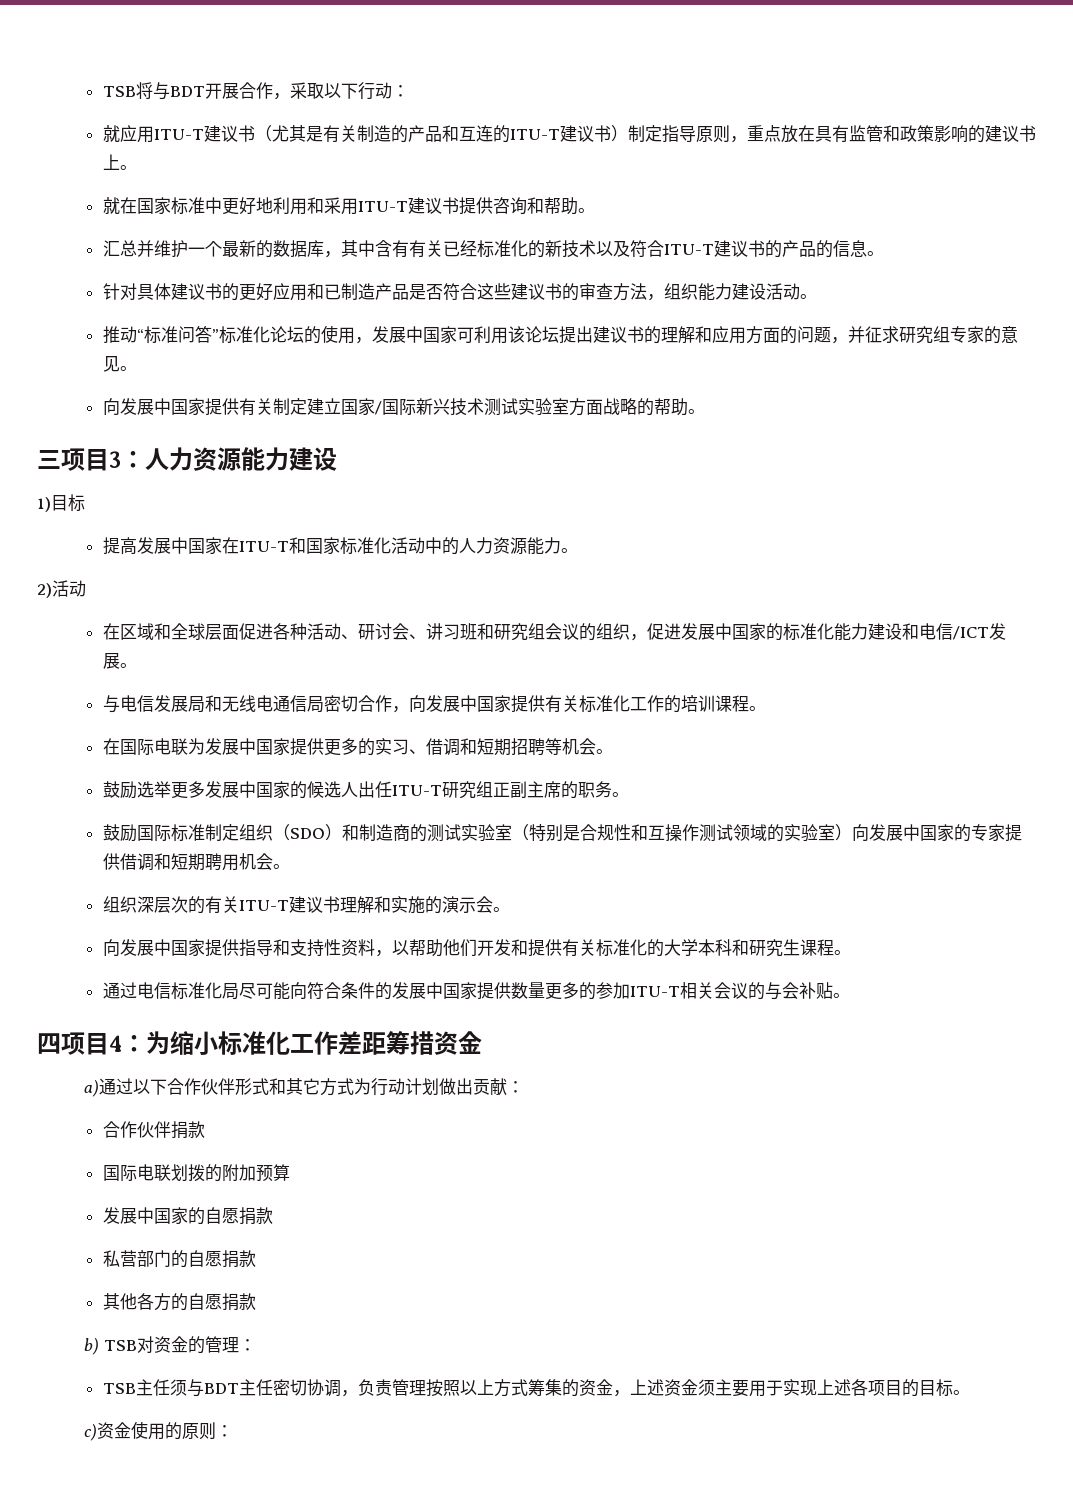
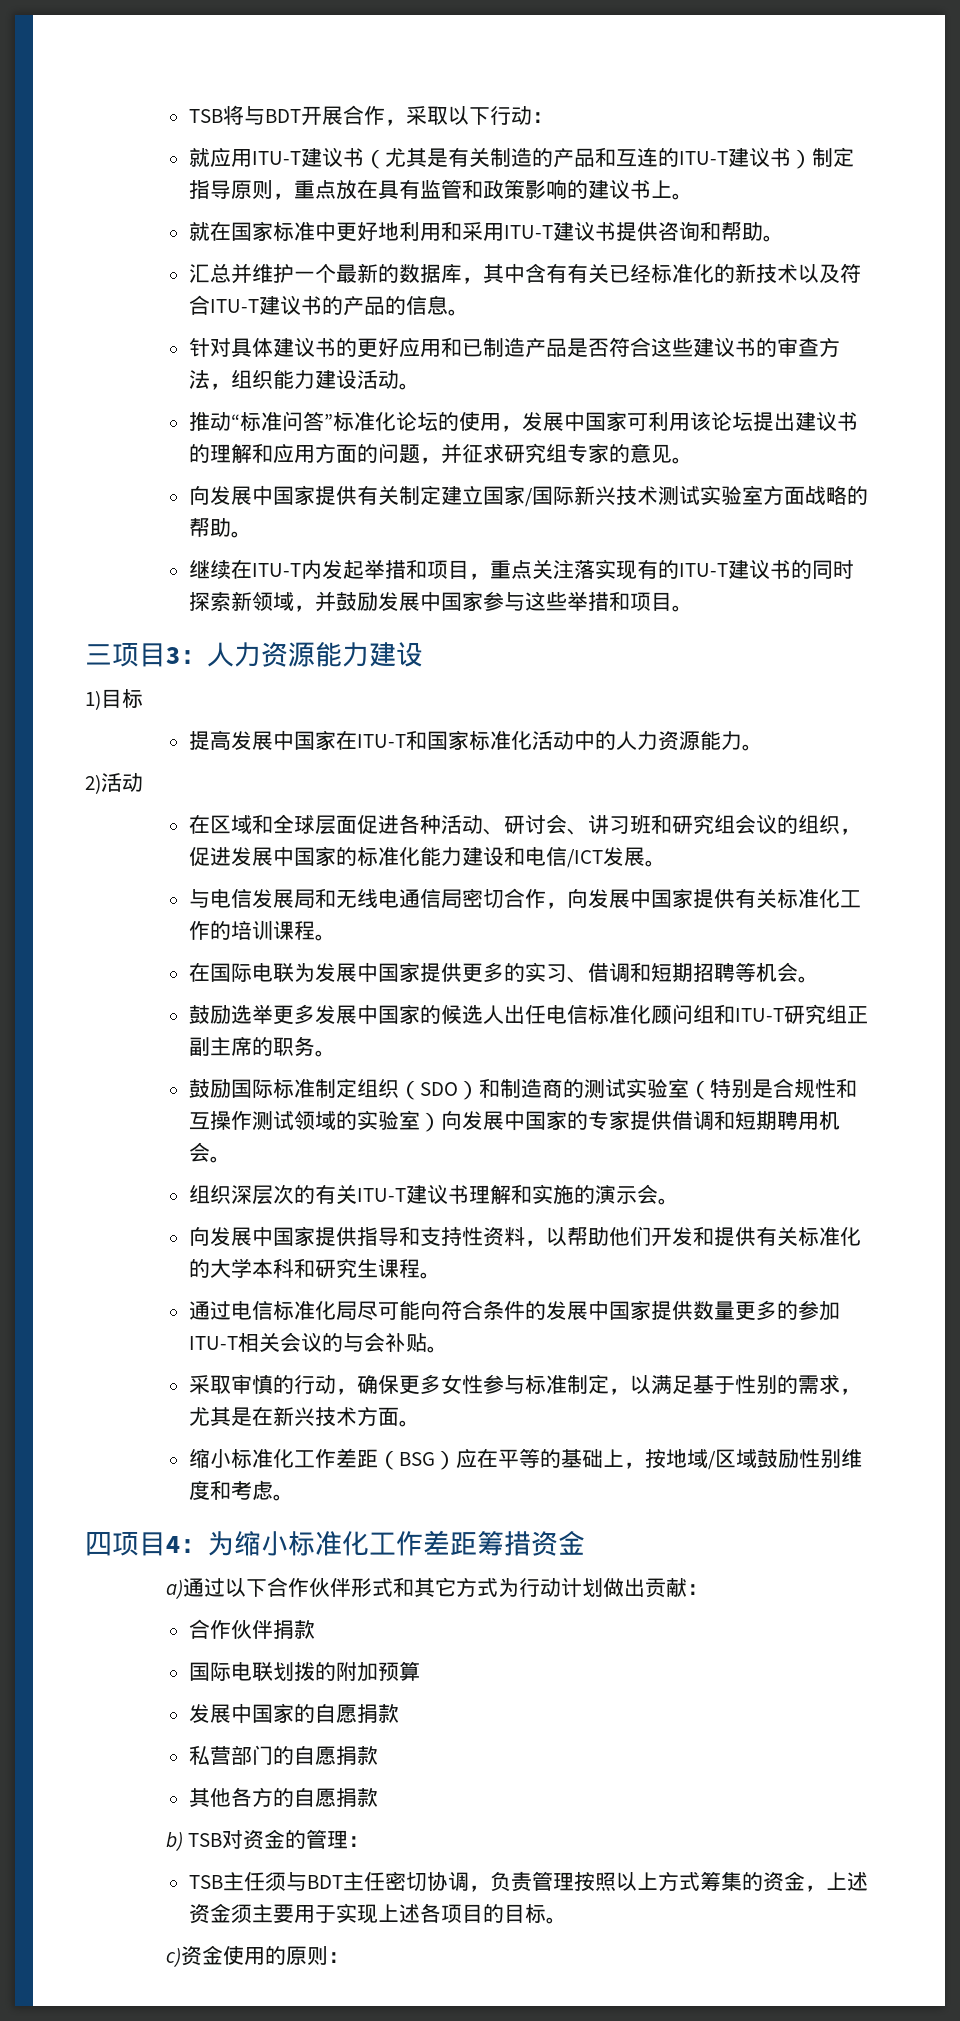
(705, 411) none -> [188,559,854,580] [188,591,693,612] // 继续在ITU-T内发起举措和项目，重点关注落实现有的ITU-T建议书的同时探索新领域，并鼓励发展中国家参与这些举措和项目。
(392, 789) none -> [545,1004,735,1024] 电信标准化顾问组和
(850, 995) none -> [188,1374,861,1395] [188,1406,420,1427] [188,1448,862,1470] [188,1480,294,1501] // 采取审慎的行动，确保更多女性参与标准制定，以满足基于性别的需求，尤其是在新兴技术方面。 // 缩小标准化工作差距（BSG）应在平等的基础上，按地域/区域鼓励性别维度和考虑。

